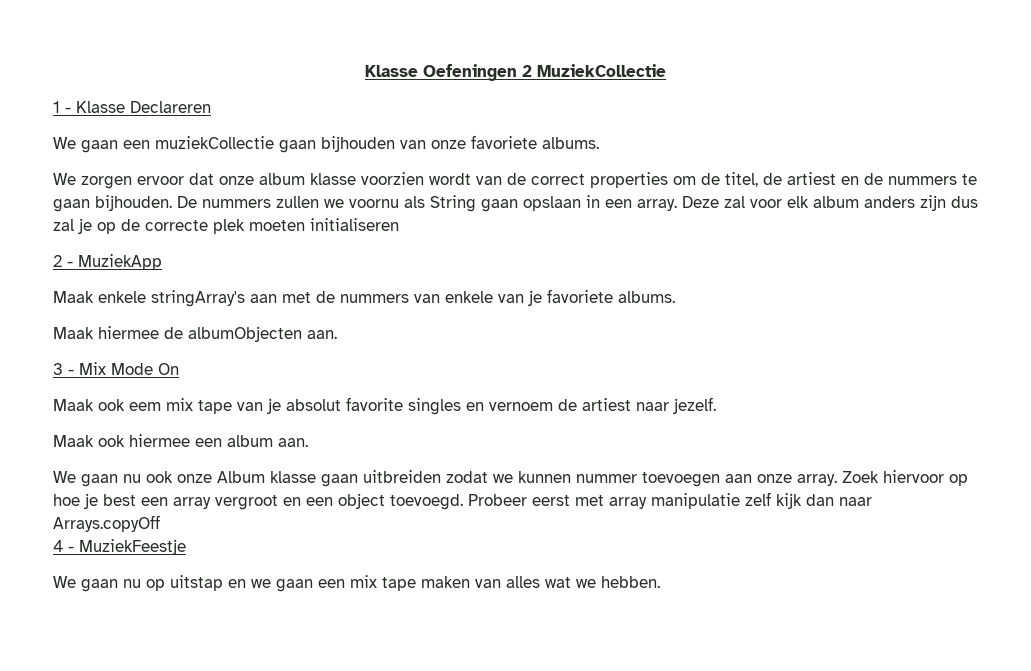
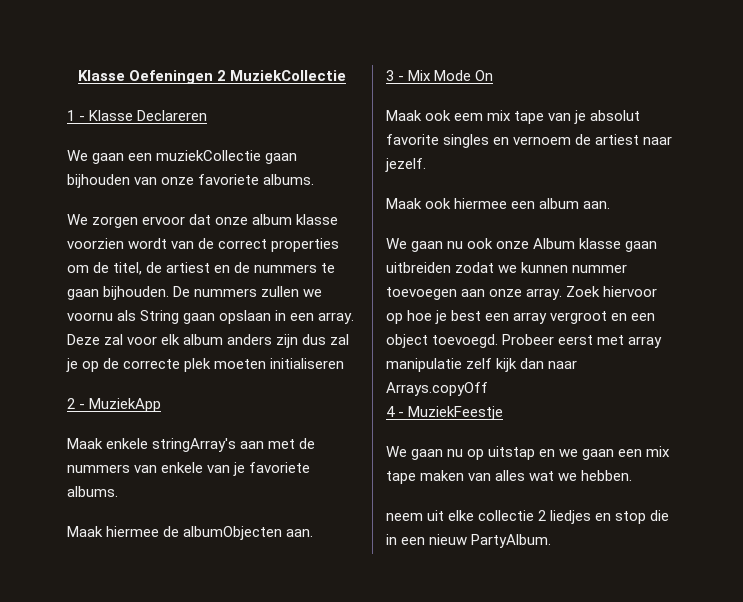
(660, 582) none -> [386,510,670,524] [386,534,552,548] // neem uit elke collectie 2 liedjes en stop die in een nieuw PartyAlbum.

